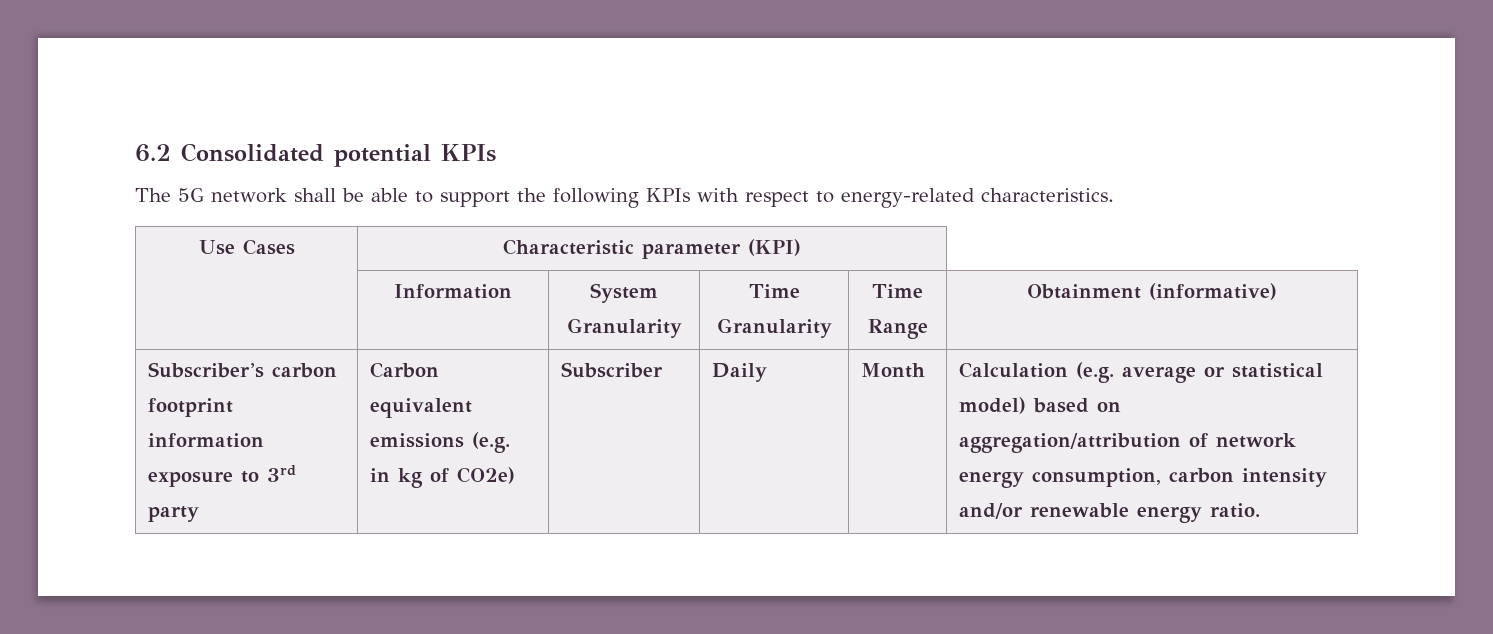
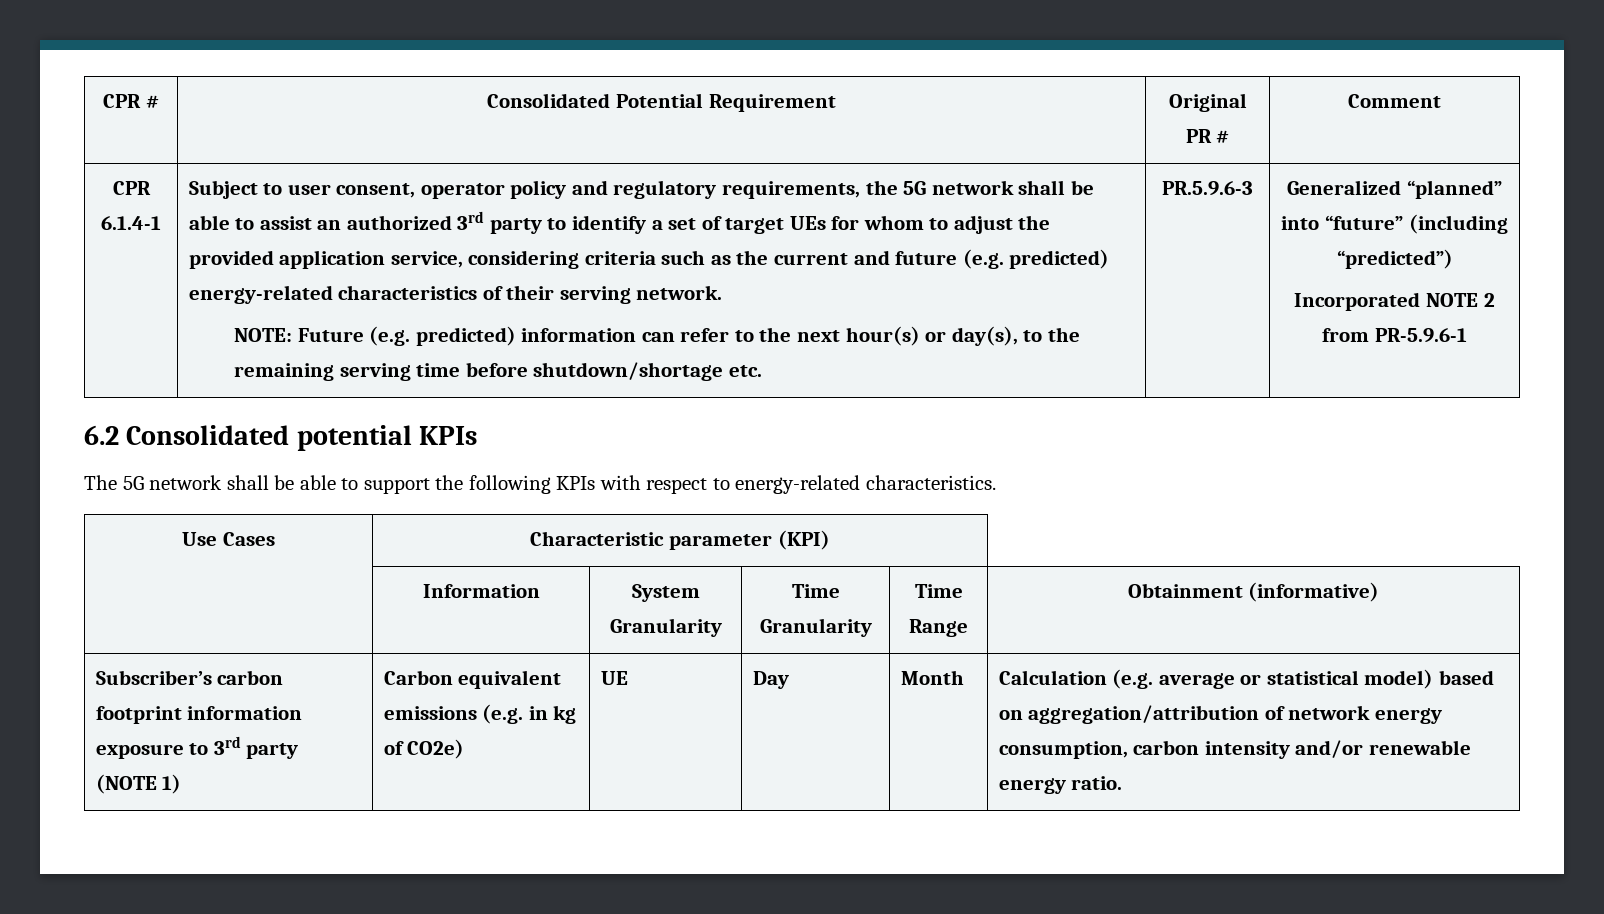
(135, 153) none -> [103,94,159,108] [487,93,836,112] [1168,93,1247,112] [1185,129,1230,143] [1348,94,1441,108] [112,181,151,195] [101,216,161,230] [188,180,1094,199] [188,211,1051,234] [188,249,1110,269] [188,285,723,304] [234,326,1080,346] [234,362,762,381] [1162,181,1253,196] [1287,180,1502,199] [1281,214,1508,234] [1336,249,1453,269] [1294,292,1495,311] [1322,328,1467,343] CPR # | Consolidated Potential Requirement | Original PR # | Comment // CPR 6.1.4-1 | Subject to user consent, operator policy and regulatory requirements, the 5G network shall be able to assist an authorized 3rd party to identify a set of target UEs for whom to adjust the provided application service, considering criteria such as the current and future (e.g. predicted) energy-related characteristics of their serving network. // NOTE: Future (e.g. predicted) information can refer to the next hour(s) or day(s), to the remaining serving time before shutdown/shortage etc. | PR.5.9.6-3 | Generalized “planned” into “future” (including “predicted”) // Incorporated NOTE 2 from PR-5.9.6-1 //
(200, 514) none -> [95,774,182,794] (NOTE 1)
[561,362,664,378] [712,363,768,382] Subscriber | Daily -> [600,671,628,685] [752,671,789,689] UE | Day

